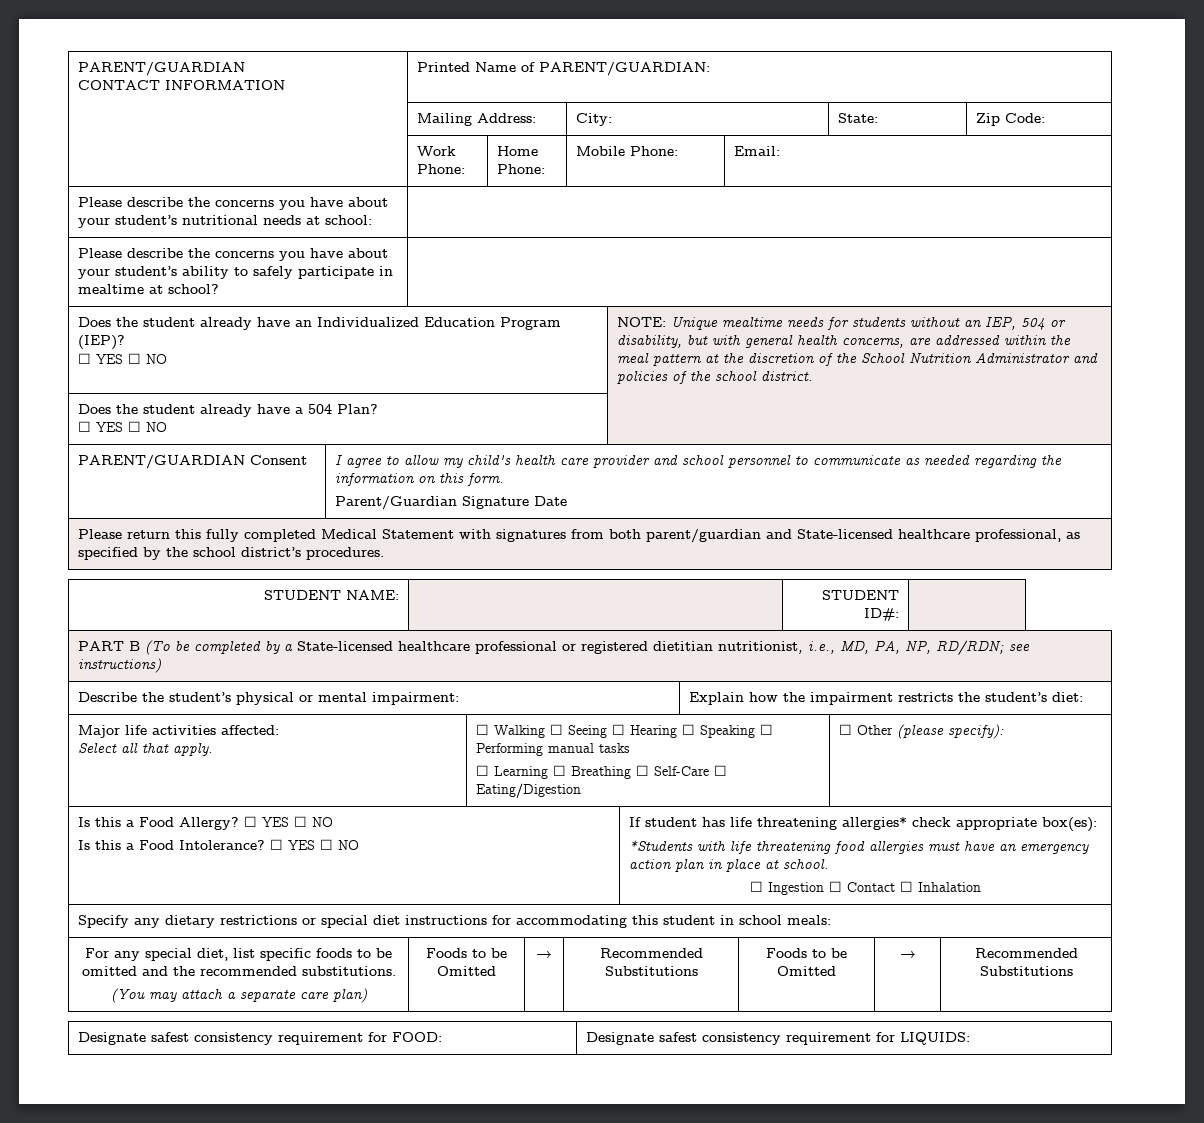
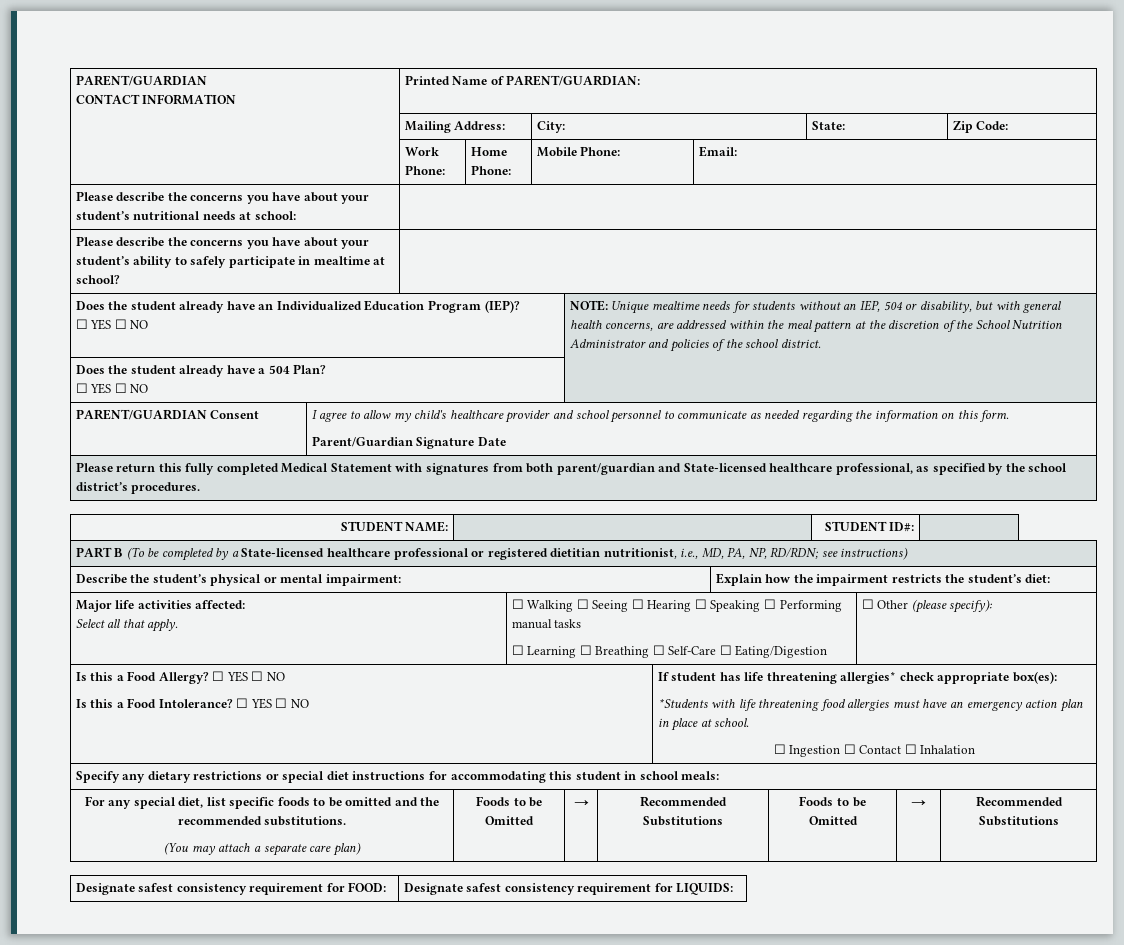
[515,455,590,465] health care -> [449,410,504,419] healthcare

